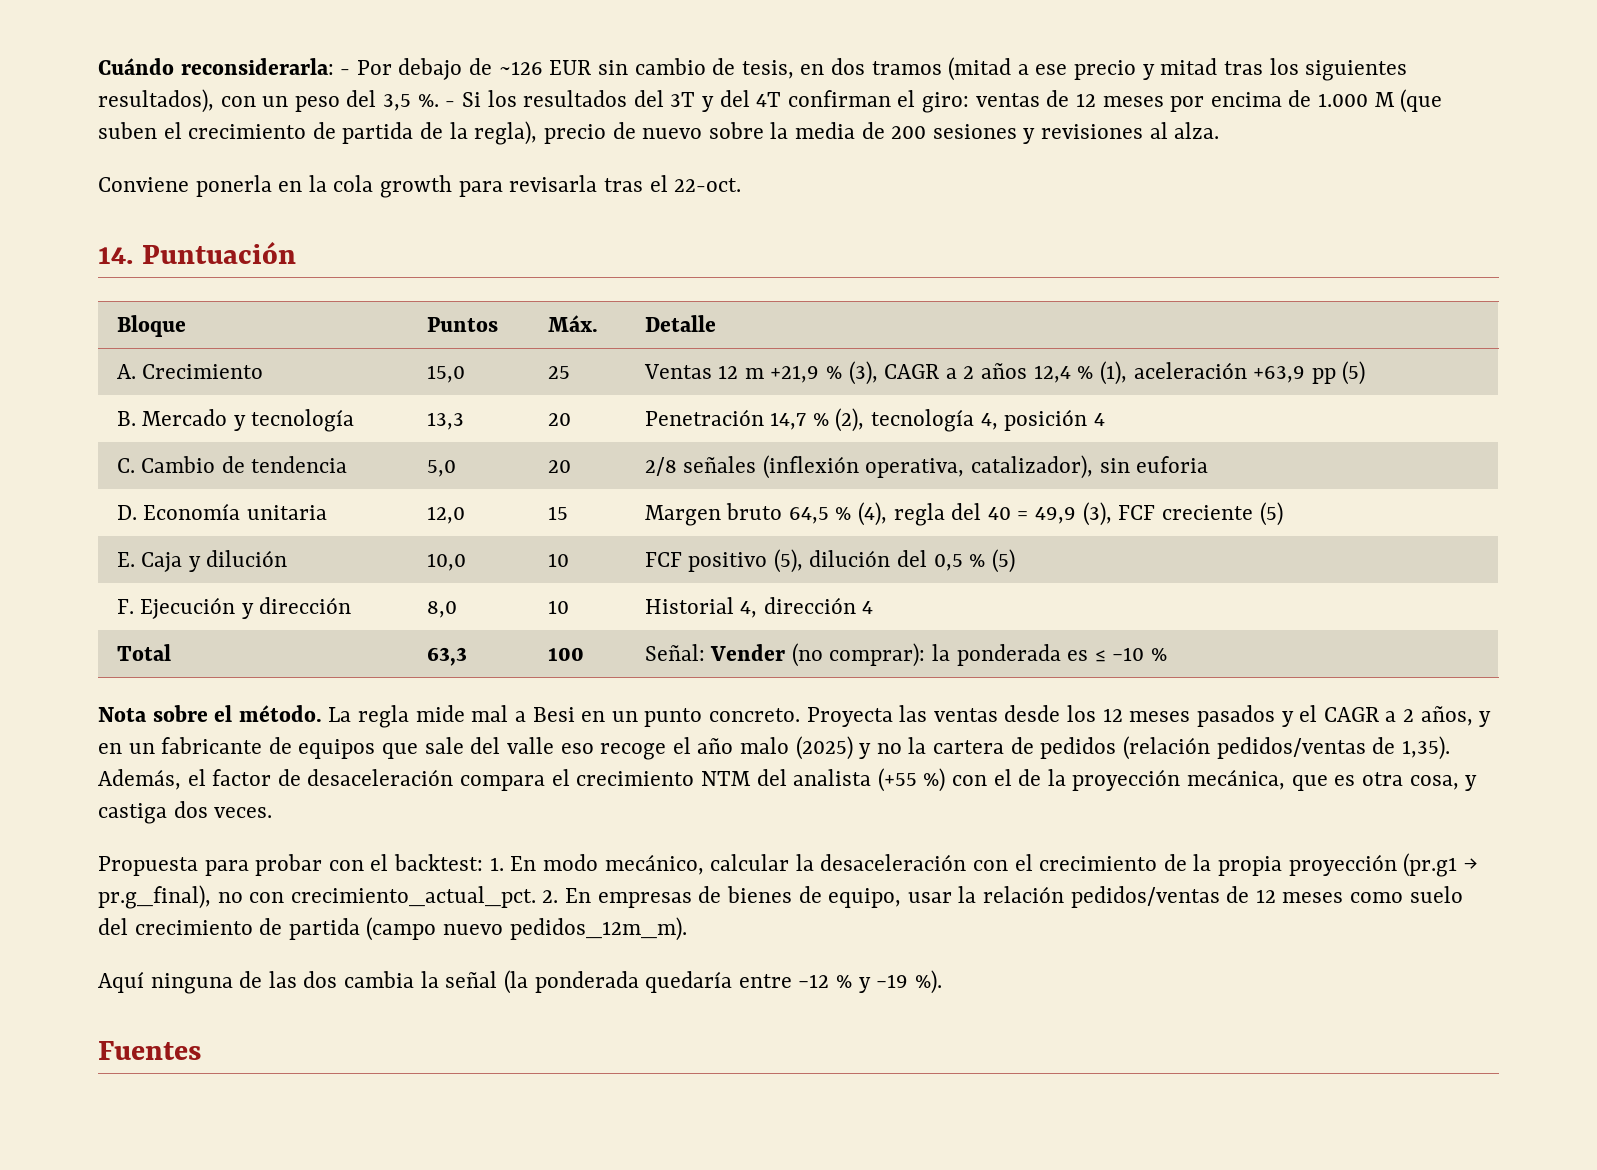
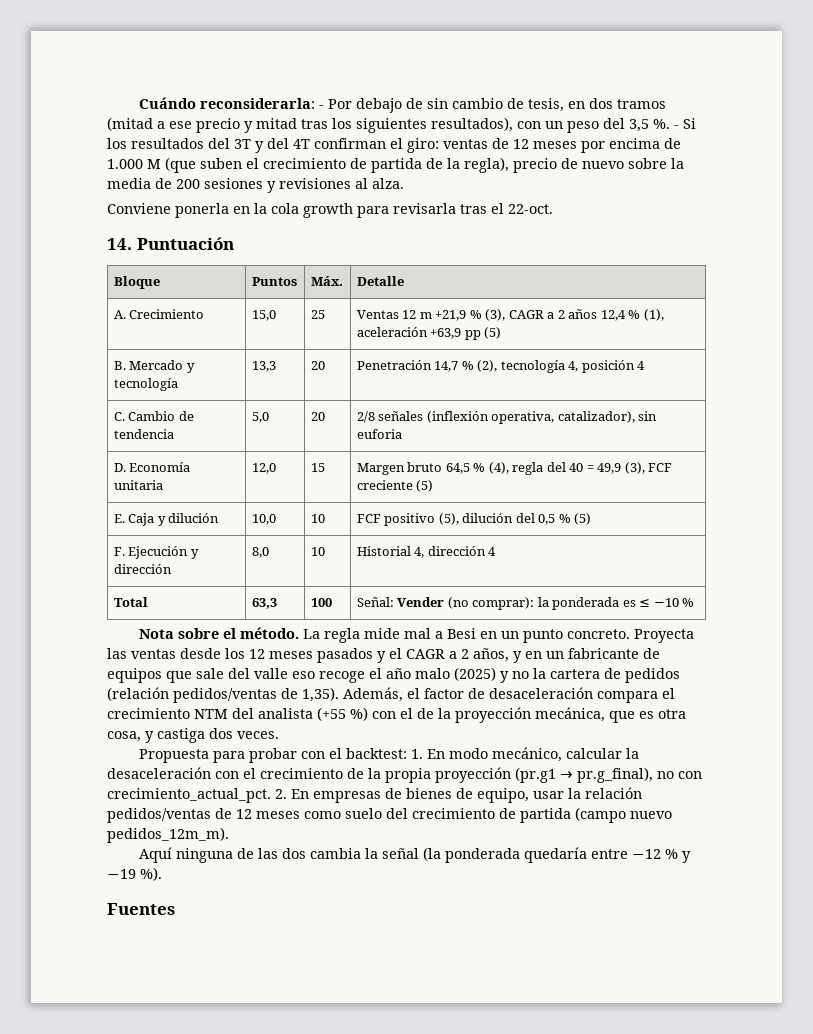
[498,60,592,75] ~126 EUR -> (424, 103) none

